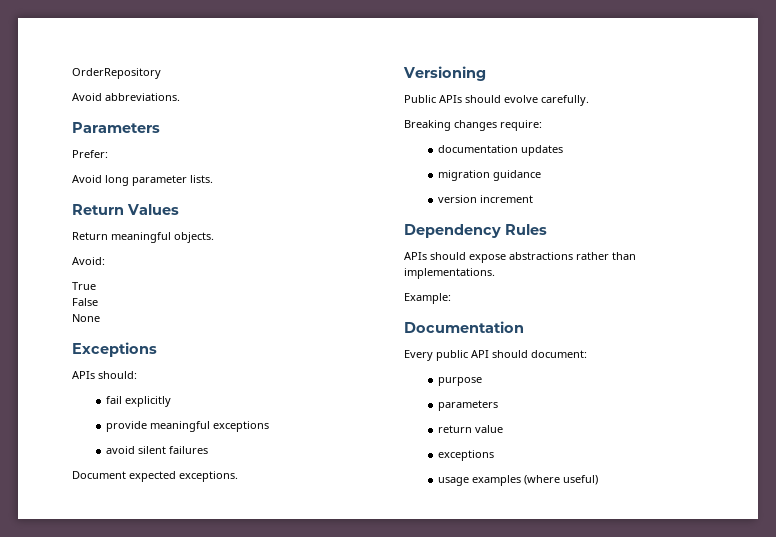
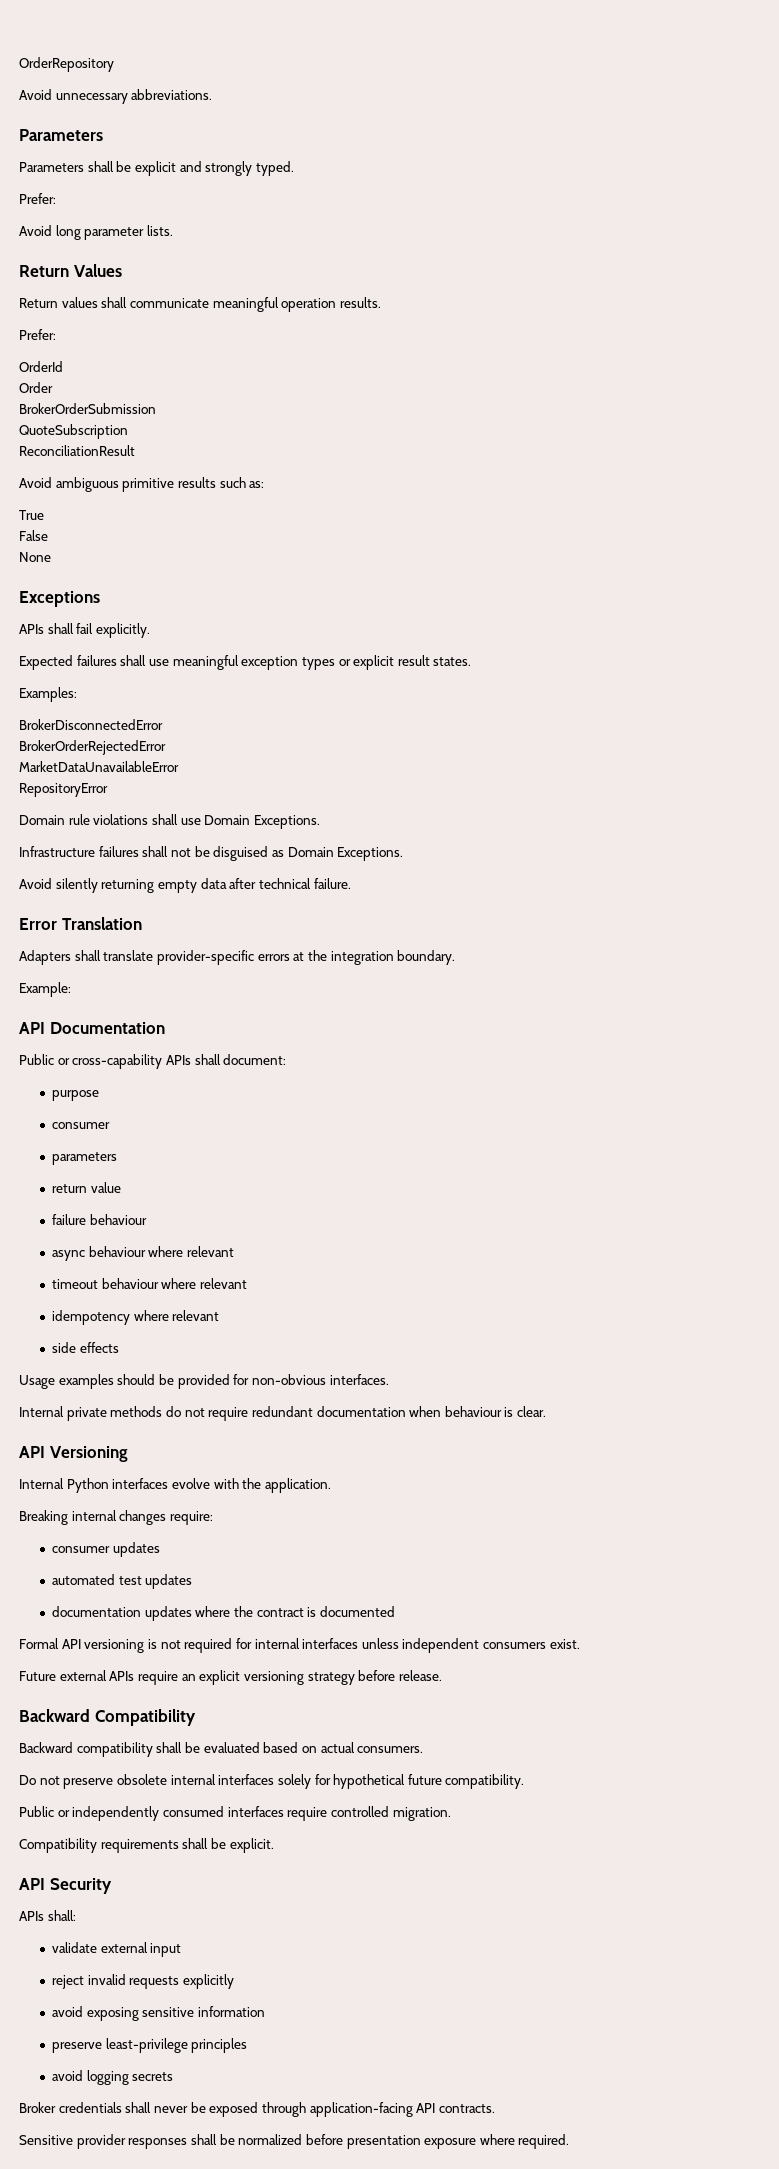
(102, 97) none -> [55,93,128,104] unnecessary
(160, 127) none -> [19,161,294,176] // Parameters shall be explicit and strongly typed.
[111,232,214,243] [72,257,105,265] meaningful objects. // Avoid: -> [61,297,381,312] [19,329,56,340] [19,361,63,372] [19,382,53,393] [19,403,156,414] [19,424,128,439] [19,445,135,456] [19,477,265,492] values shall communicate meaningful operation results. // Prefer: // OrderId // Order // BrokerOrderSubmission // QuoteSubscription // ReconciliationResult // Avoid ambiguous primitive results such as:
[98,371,137,379] [105,396,171,407] [105,421,269,432] [105,446,208,454] [72,471,238,482] [403,66,486,81] [404,95,589,106] [404,120,542,131] [437,145,563,156] [437,170,541,181] [437,195,533,203] [404,224,547,238] [404,252,636,263] [404,268,495,279] should: // fail explicitly // provide meaningful exceptions // avoid silent failures // Document expected exceptions. // Versioning // Public APIs should evolve carefully. // Breaking changes require: // documentation updates // migration guidance // version increment // Dependency Rules // APIs should expose abstractions rather than implementations. -> [47,623,150,638] [19,655,472,670] [19,687,77,702] [19,719,163,730] [19,740,166,755] [19,761,179,772] [19,783,108,797] [19,814,320,829] [19,846,404,861] [19,878,351,893] [19,917,142,930] [19,950,456,965] shall fail explicitly. // Expected failures shall use meaningful exception types or explicit result states. // Examples: // BrokerDisconnectedError // BrokerOrderRejectedError // MarketDataUnavailableError // RepositoryError // Domain rule violations shall use Domain Exceptions. // Infrastructure failures shall not be disguised as Domain Exceptions. // Avoid silently returning empty data after technical failure. // Error Translation // Adapters shall translate provider-specific errors at the integration boundary.
(451, 298) none -> [19,1022,45,1034] API
[404,350,528,361] Every public API should -> [19,1054,221,1069] Public or cross-capability APIs shall
(482, 381) none -> [52,1122,111,1129] // consumer
[437,450,494,461] [437,475,598,486] exceptions // usage examples (where useful) -> [52,1214,147,1225] [52,1246,235,1261] [52,1278,248,1289] [52,1310,220,1325] [52,1342,119,1353] [19,1374,389,1389] [19,1406,547,1421] [19,1446,128,1462] [19,1478,331,1493] [19,1510,213,1525] [52,1542,160,1557] [52,1574,193,1589] [52,1606,396,1621] [19,1638,580,1653] [19,1670,442,1685] [19,1709,196,1726] [19,1742,424,1757] [19,1774,525,1789] [19,1806,451,1821] [19,1838,274,1853] [19,1878,112,1894] [19,1910,76,1921] [52,1942,182,1957] [52,1974,235,1989] [52,2006,266,2021] [52,2038,248,2053] [52,2070,174,2085] [19,2102,495,2117] [19,2134,570,2149] failure behaviour // async behaviour where relevant // timeout behaviour where relevant // idempotency where relevant // side effects // Usage examples should be provided for non-obvious interfaces. // Internal private methods do not require redundant documentation when behaviour is clear. // API Versioning // Internal Python interfaces evolve with the application. // Breaking internal changes require: // consumer updates // automated test updates // documentation updates where the contract is documented // Formal API versioning is not required for internal interfaces unless independent consumers exist. // Future external APIs require an explicit versioning strategy before release. // Backward Compatibility // Backward compatibility shall be evaluated based on actual consumers. // Do not preserve obsolete internal interfaces solely for hypothetical future compatibility. // Public or independently consumed interfaces require controlled migration. // Compatibility requirements shall be explicit. // API Security // APIs shall: // validate external input // reject invalid requests explicitly // avoid exposing sensitive information // preserve least-privilege principles // avoid logging secrets // Broker credentials shall never be exposed through application-facing API contracts. // Sensitive provider responses shall be normalized before presentation exposure where required.

